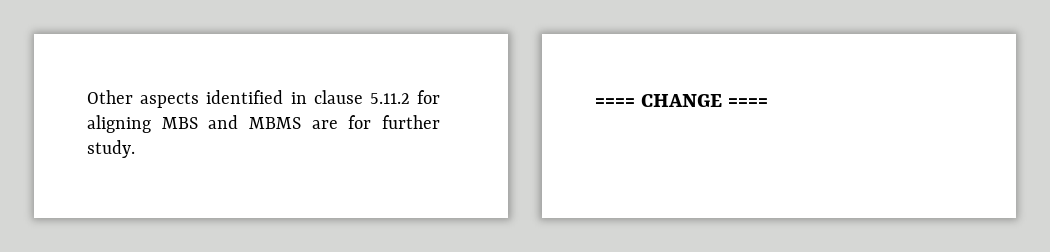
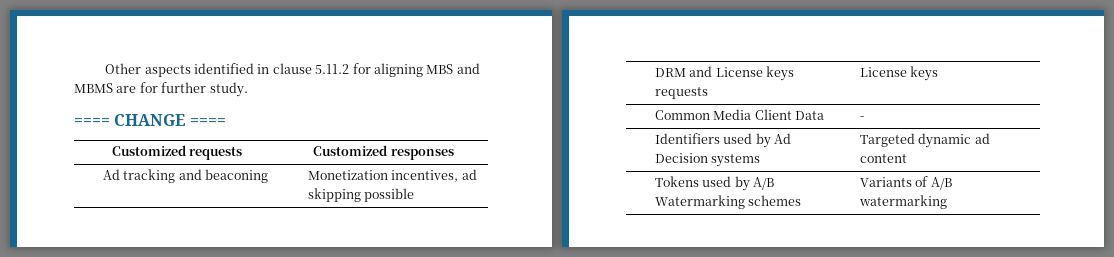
(769, 102) none -> [111,145,243,160] [313,145,454,160] [102,169,269,183] [307,169,477,182] [307,188,415,202] [654,66,795,81] [654,87,708,99] [859,66,939,81] [654,109,825,120] [859,116,864,120] [654,133,792,148] [654,153,761,167] [859,133,990,148] [859,154,907,163] [654,176,775,191] [654,195,802,209] [859,176,952,190] [858,195,947,209] // Customized requests | Customized responses // Ad tracking and beaconing | Monetization incentives, ad skipping possible // DRM and License keys requests | License keys // Common Media Client Data | - // Identifiers used by Ad Decision systems | Targeted dynamic ad content // Tokens used by A/B Watermarking schemes | Variants of A/B watermarking

